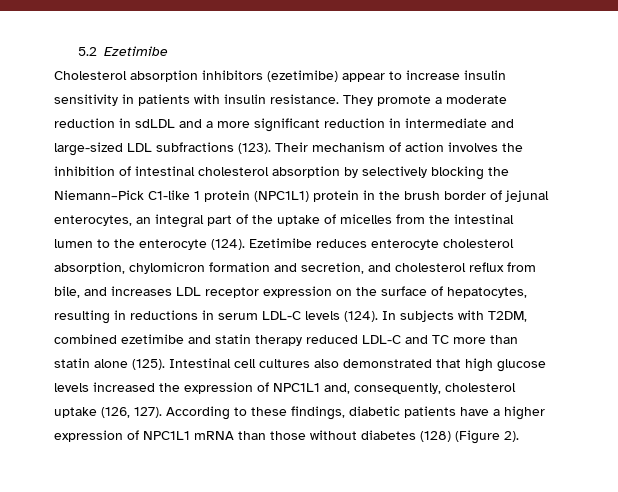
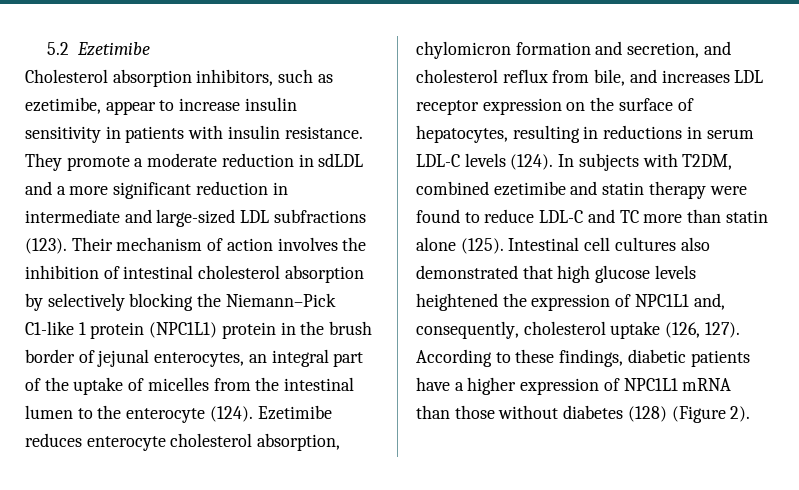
[202,70,338,82] inhibitors (ezetimibe) -> [196,69,333,86] [25,97,101,114] inhibitors, such as ezetimibe,
[306,335,358,344] reduced -> [709,186,747,195] [416,209,535,223] were found to reduce
[93,382,155,392] increased -> [416,293,498,311] heightened

